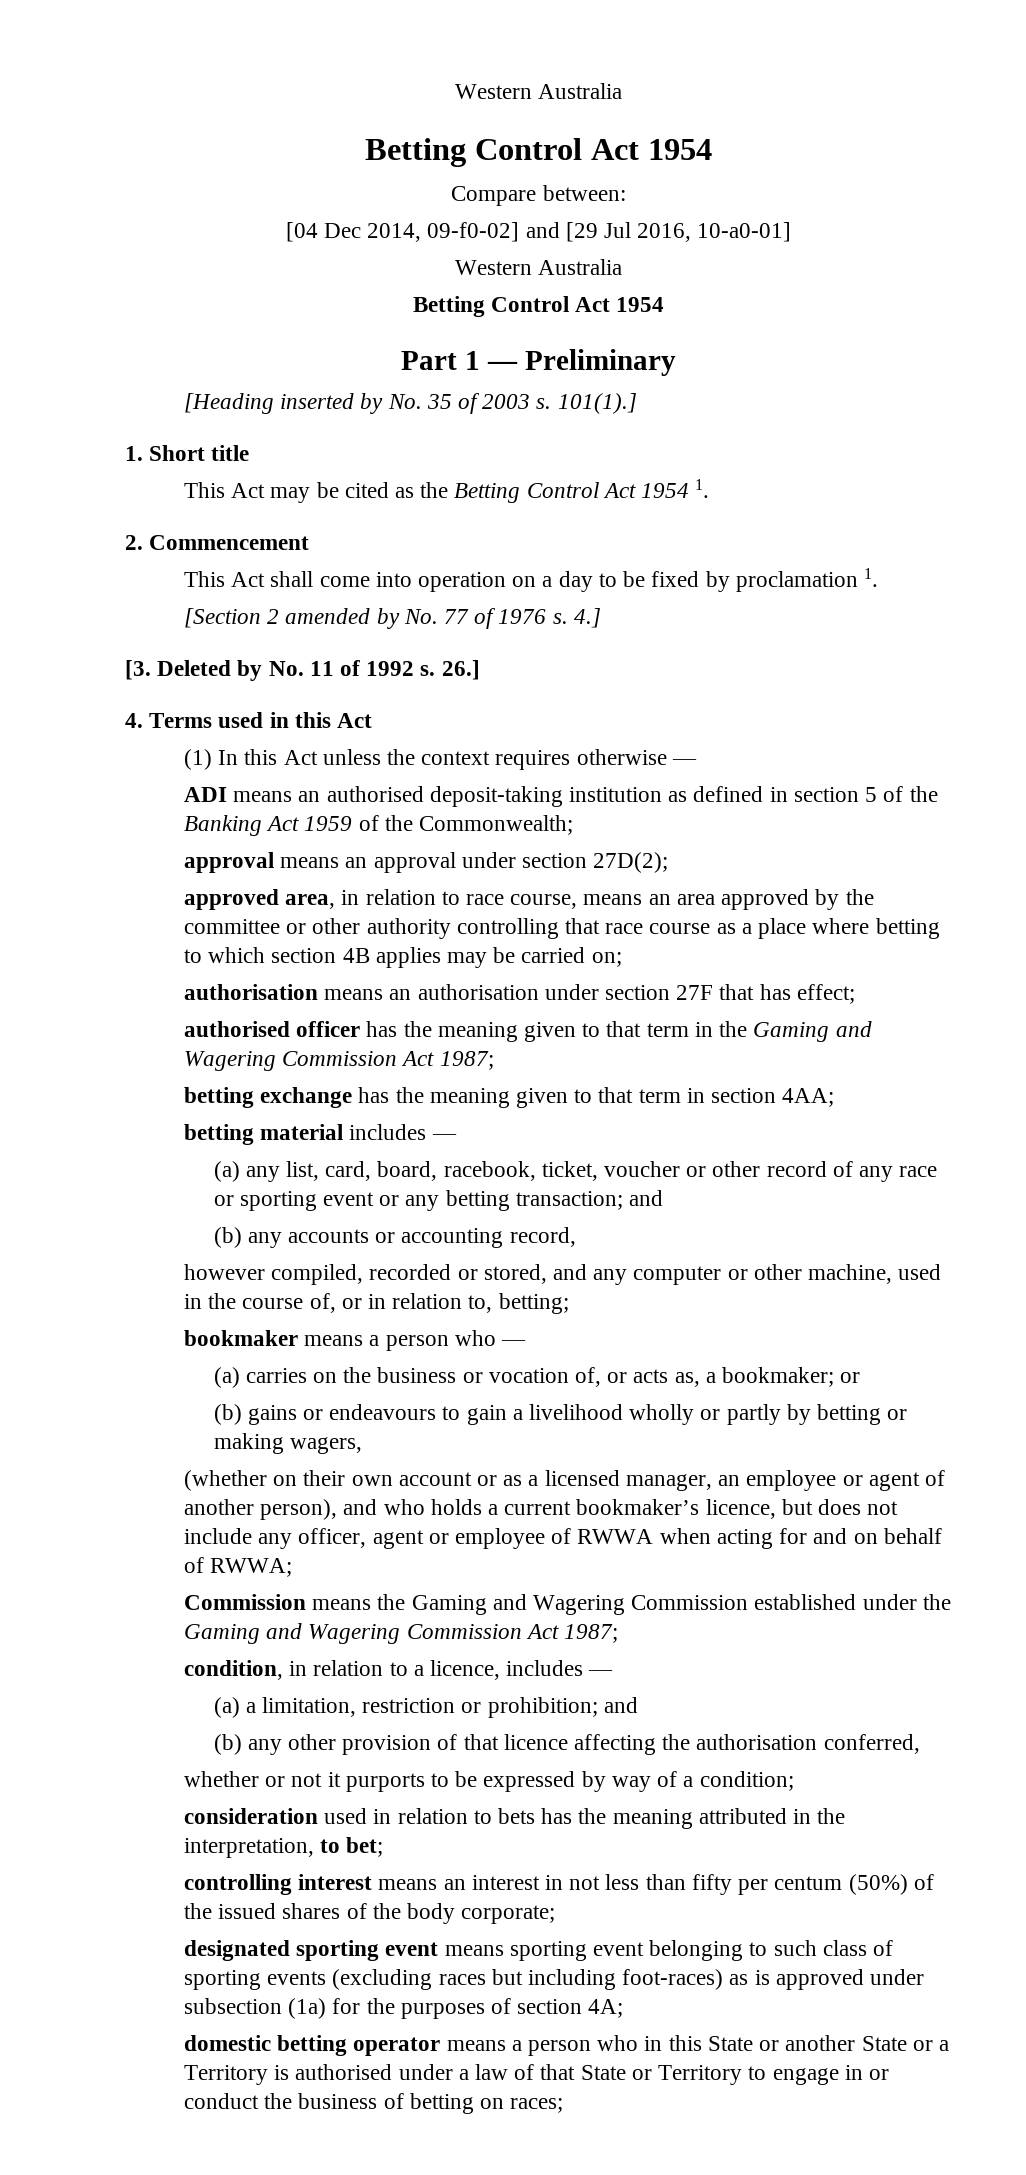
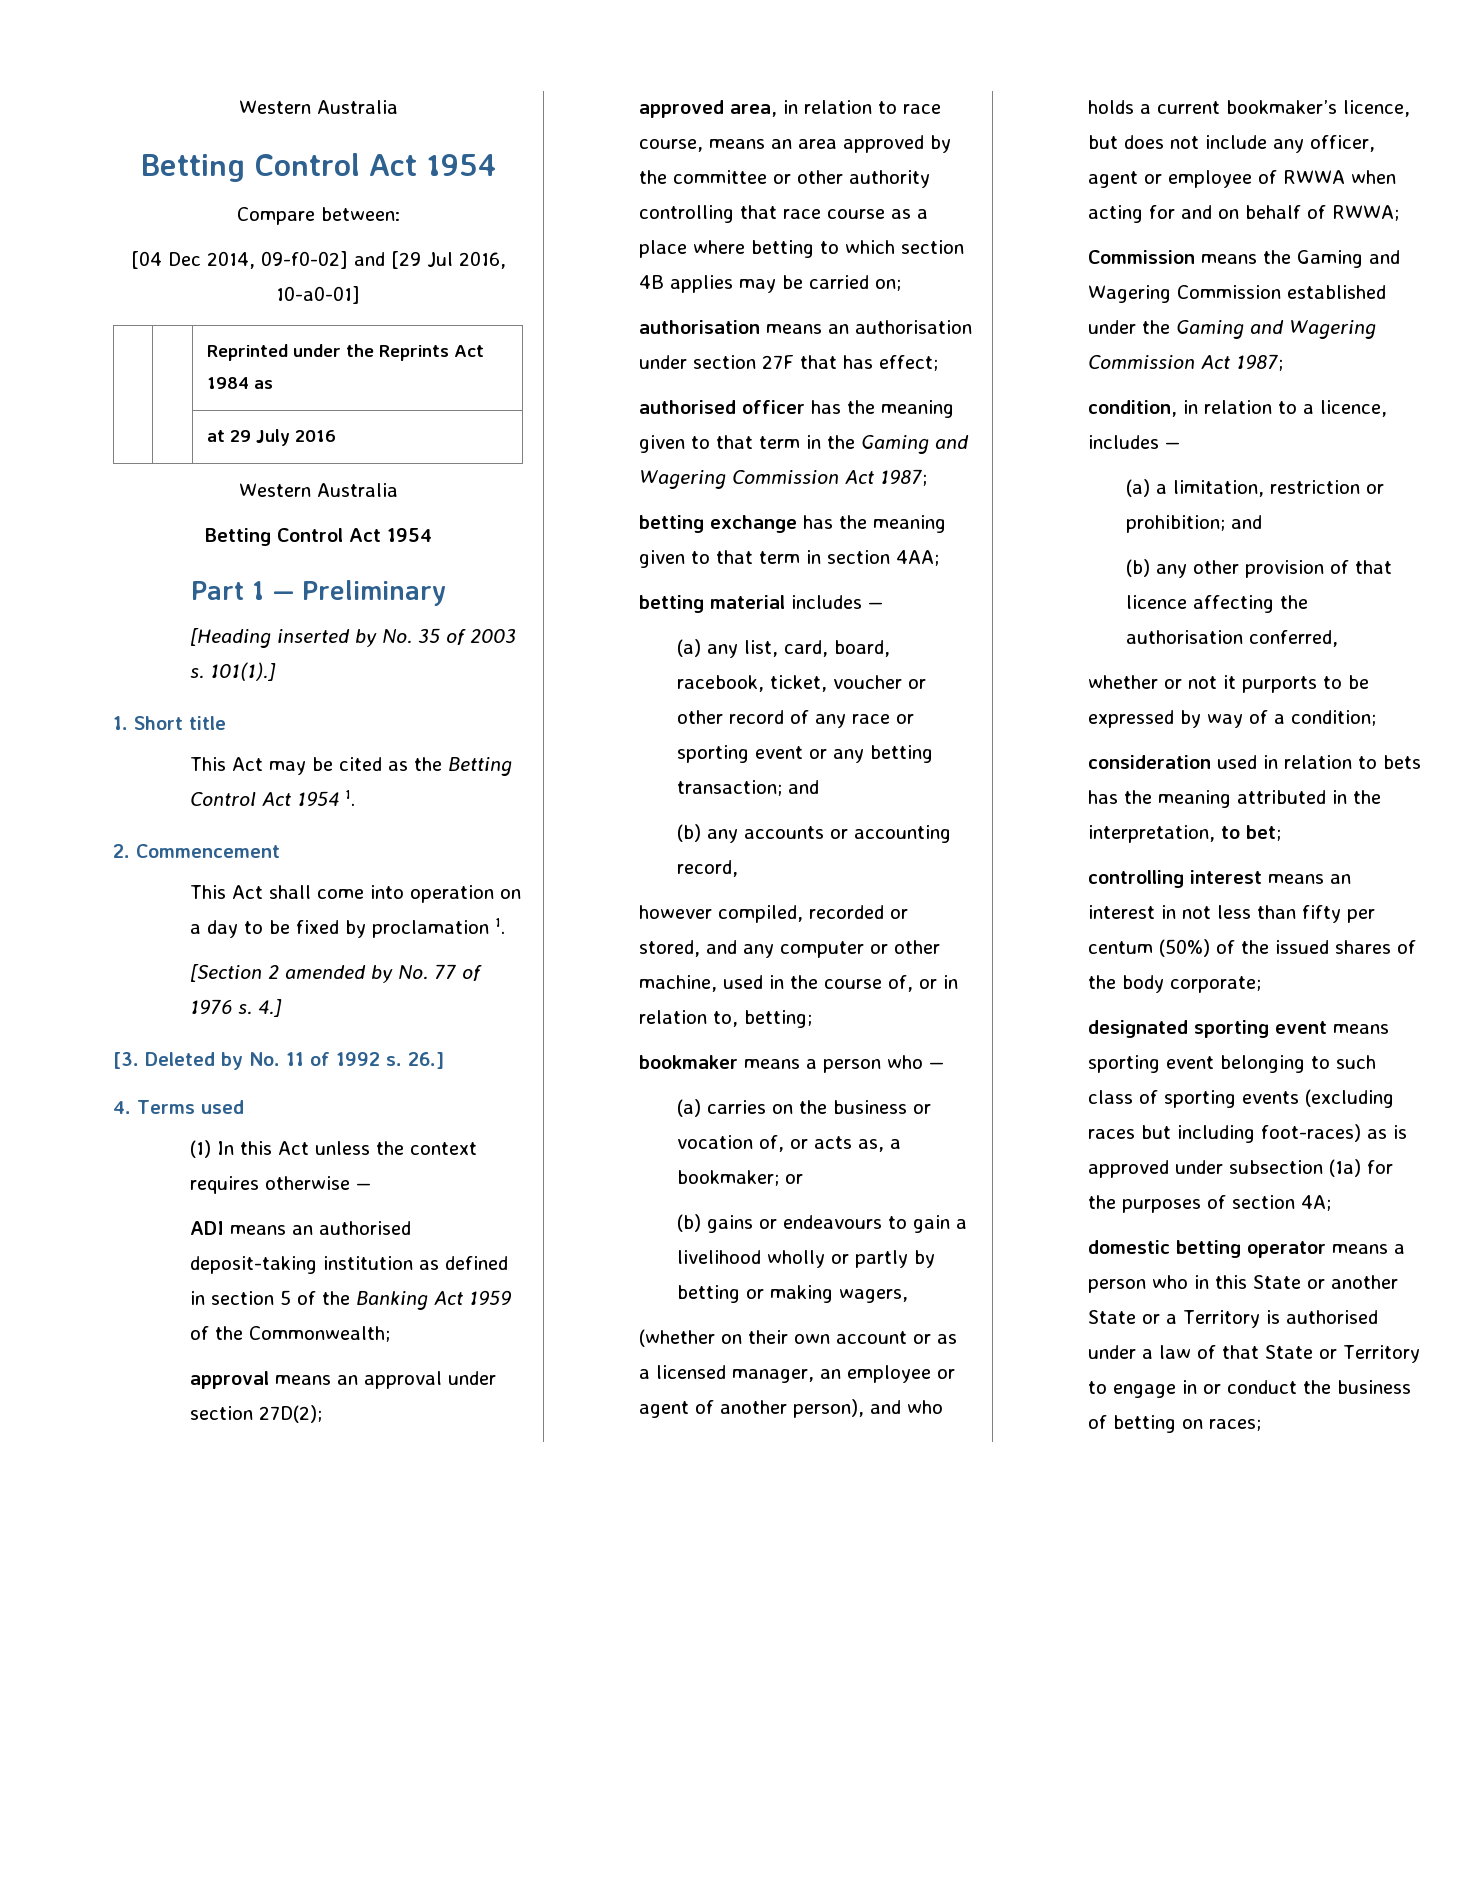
(792, 232) none -> [206,344,484,361] [206,377,273,389] [206,429,336,446] // | | Reprinted under the Reprints Act 1984 as // | | at 29 July 2016
[269,712,373,728] in this Act -> (244, 1107) none

